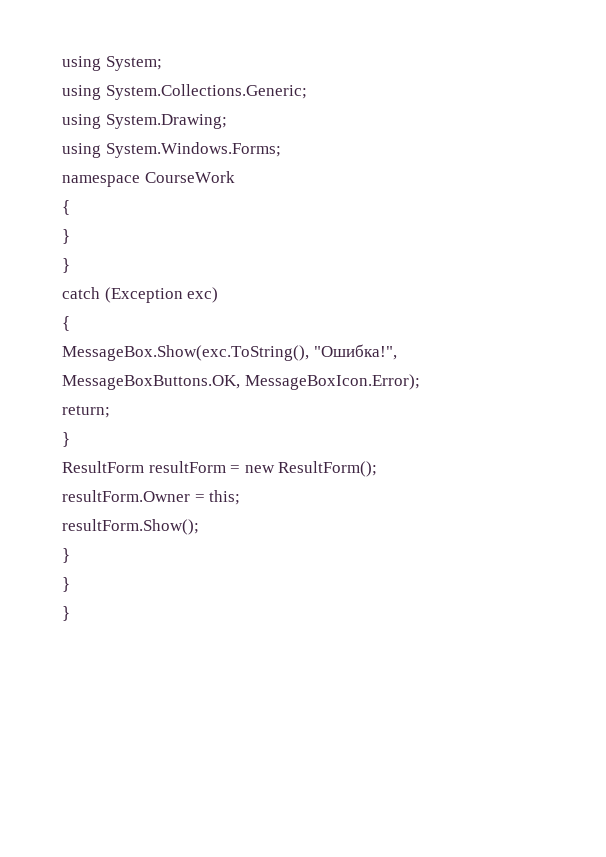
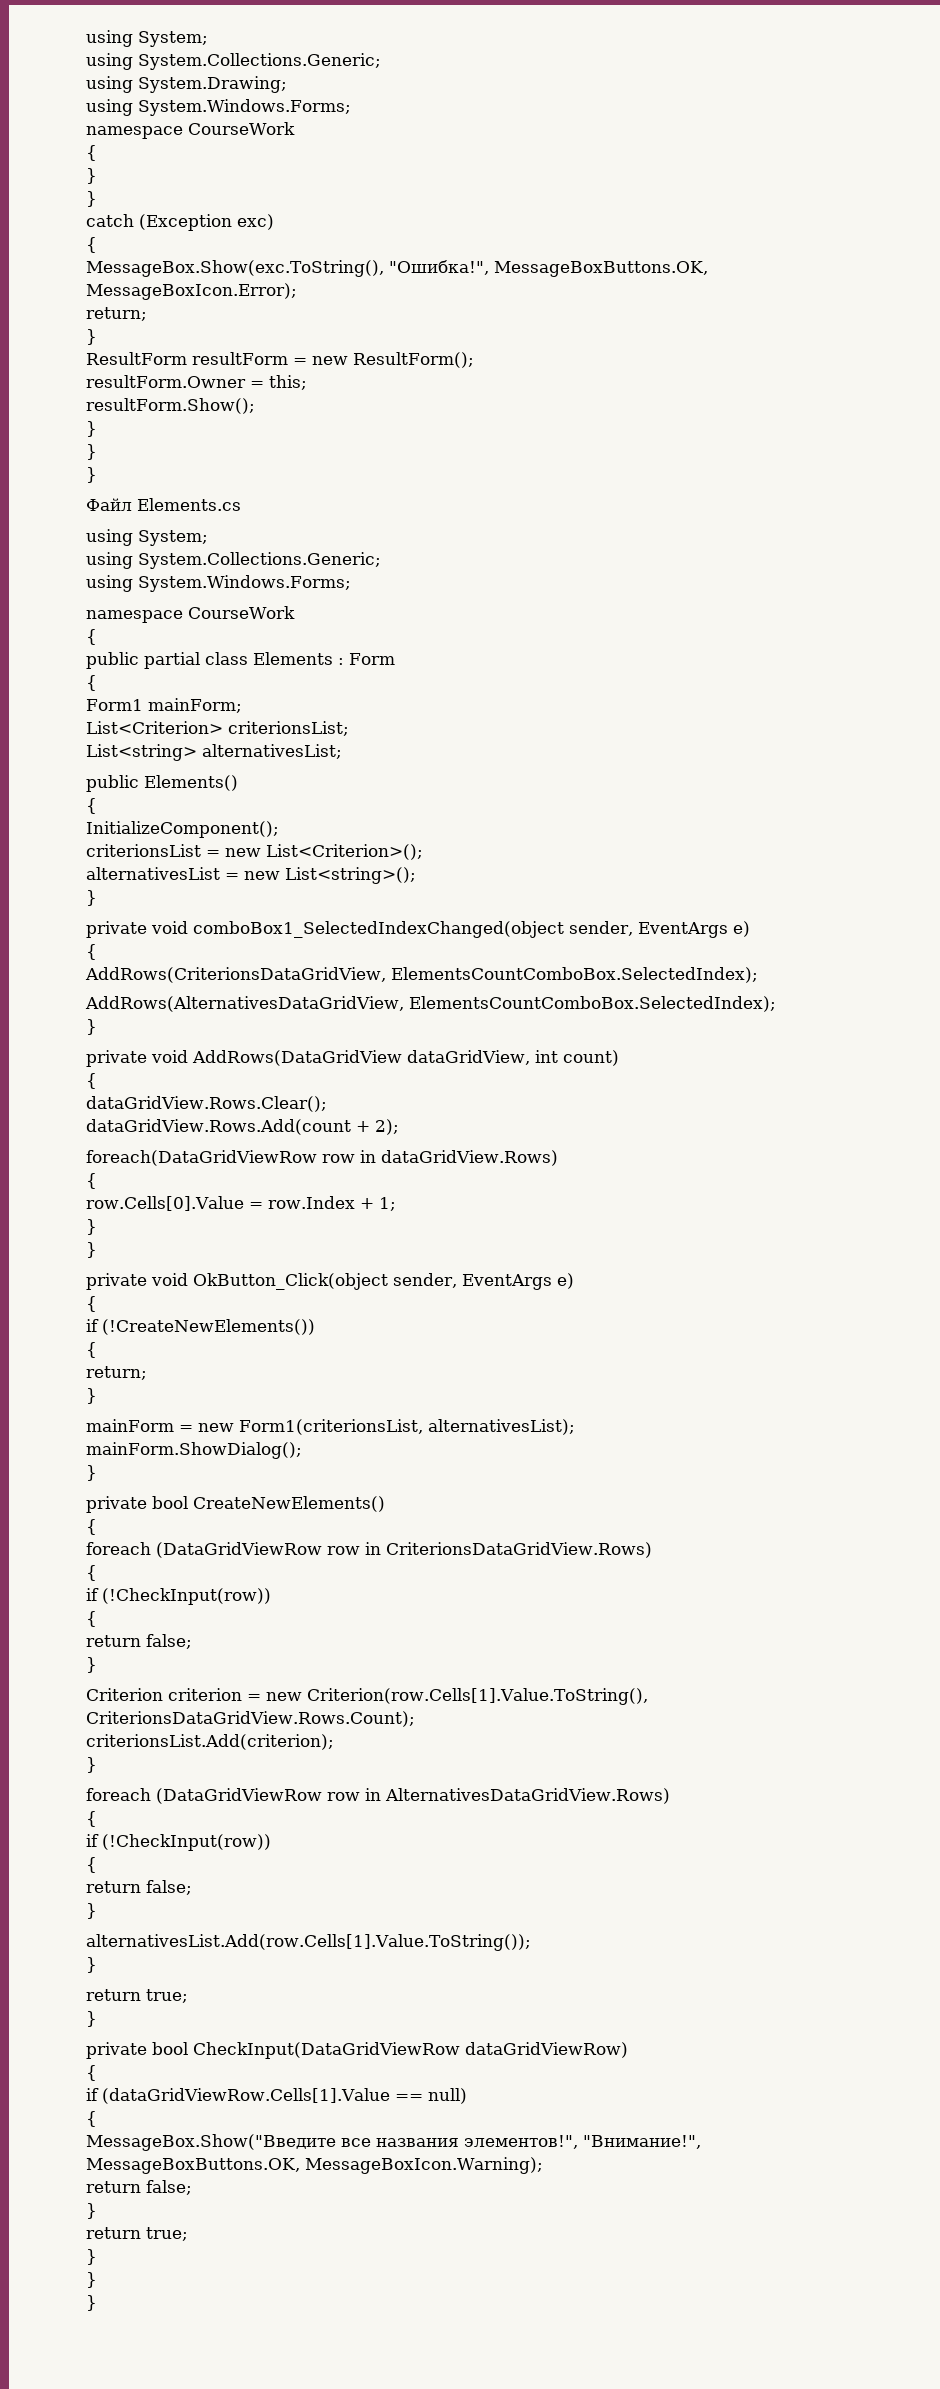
(70, 613) none -> [86,498,241,511] [86,529,208,546] [86,552,381,569] [86,575,351,592] [86,606,295,623] [86,629,97,645] [86,652,395,669] [86,675,97,691] [86,698,242,713] [86,721,349,736] [86,744,342,761] [86,775,238,792] [86,798,97,814] [86,821,279,838] [86,844,423,860] [86,867,416,884] [86,890,97,906] [86,921,750,938] [86,944,97,960] [85,967,758,983] [85,996,776,1012] [86,1019,97,1035] [86,1050,619,1067] [86,1073,97,1089] [86,1096,327,1112] [86,1119,399,1135] [86,1150,558,1166] [86,1173,97,1189] [86,1196,396,1211] [86,1219,97,1235] [86,1242,97,1258] [86,1273,574,1290] [86,1296,97,1312] [86,1319,315,1335] [86,1342,97,1358] [86,1366,147,1380] [86,1388,97,1404] [86,1419,575,1435] [86,1442,302,1459] [86,1465,97,1481] [86,1496,385,1513] [86,1519,97,1535] [86,1542,652,1558] [86,1565,97,1581] [86,1588,271,1605] [86,1611,97,1627] [86,1634,192,1649] [86,1657,97,1673] [86,1688,648,1705] [86,1711,415,1727] [86,1734,334,1750] [86,1757,97,1773] [86,1788,670,1804] [86,1811,97,1827] [86,1834,271,1851] [86,1857,97,1873] [86,1880,192,1895] [86,1903,97,1919] [86,1934,531,1951] [86,1957,97,1973] [86,1989,188,2003] [86,2011,97,2027] [86,2042,628,2059] [86,2065,97,2081] [86,2088,467,2104] [86,2111,97,2127] [86,2134,701,2151] [86,2157,543,2174] [86,2180,192,2195] [86,2203,97,2219] [86,2227,188,2241] [86,2249,97,2265] [86,2272,97,2288] [86,2295,97,2311] // Файл Elements.cs // using System; // using System.Collections.Generic; // using System.Windows.Forms; // namespace CourseWork // { // public partial class Elements : Form // { // Form1 mainForm; // List<Criterion> criterionsList; // List<string> alternativesList; // public Elements() // { // InitializeComponent(); // criterionsList = new List<Criterion>(); // alternativesList = new List<string>(); // } // private void comboBox1_SelectedIndexChanged(object sender, EventArgs e) // { // AddRows(CriterionsDataGridView, ElementsCountComboBox.SelectedIndex); // AddRows(AlternativesDataGridView, ElementsCountComboBox.SelectedIndex); // } // private void AddRows(DataGridView dataGridView, int count) // { // dataGridView.Rows.Clear(); // dataGridView.Rows.Add(count + 2); // foreach(DataGridViewRow row in dataGridView.Rows) // { // row.Cells[0].Value = row.Index + 1; // } // } // private void OkButton_Click(object sender, EventArgs e) // { // if (!CreateNewElements()) // { // return; // } // mainForm = new Form1(criterionsList, alternativesList); // mainForm.ShowDialog(); // } // private bool CreateNewElements() // { // foreach (DataGridViewRow row in CriterionsDataGridView.Rows) // { // if (!CheckInput(row)) // { // return false; // } // Criterion criterion = new Criterion(row.Cells[1].Value.ToString(), CriterionsDataGridView.Rows.Count); // criterionsList.Add(criterion); // } // foreach (DataGridViewRow row in AlternativesDataGridView.Rows) // { // if (!CheckInput(row)) // { // return false; // } // alternativesList.Add(row.Cells[1].Value.ToString()); // } // return true; // } // private bool CheckInput(DataGridViewRow dataGridViewRow) // { // if (dataGridViewRow.Cells[1].Value == null) // { // MessageBox.Show("Введите все названия элементов!", "Внимание!", MessageBoxButtons.OK, MessageBoxIcon.Warning); // return false; // } // return true; // } // } // }

